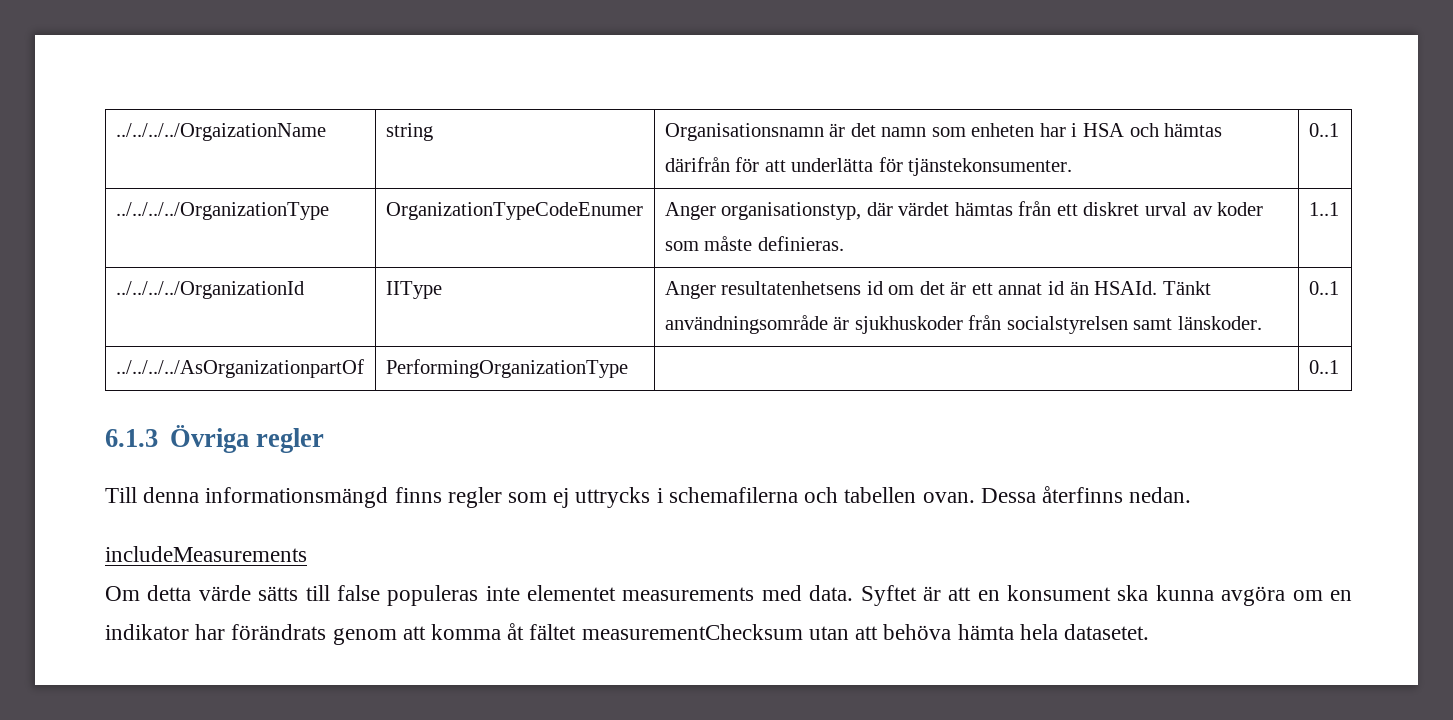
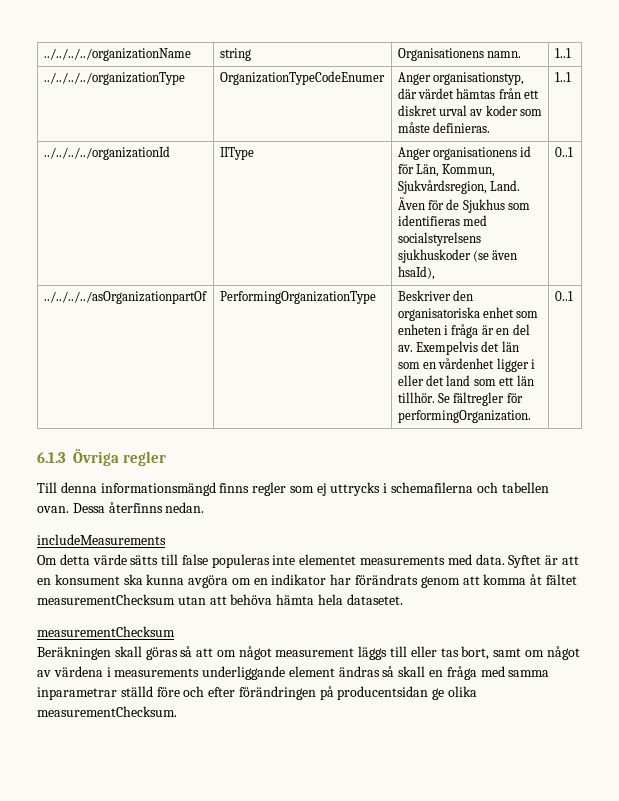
[115,123,326,141] ../../../../OrgaizationName -> [43,48,191,61] ../../../../organizationName
[664,123,1223,141] [664,157,1073,176] [1308,123,1339,137] [115,202,329,220] Organisationsnamn är det namn som enheten har i HSA och hämtas därifrån för att underlätta för tjänstekonsumenter. | 0..1 // ../../../../OrganizationType -> [397,48,522,61] [554,48,571,58] [43,72,185,85] Organisationens namn. | 1..1 // ../../../../organizationType
[115,281,304,299] ../../../../OrganizationId -> [43,146,170,160] ../../../../organizationId
[721,281,1211,295] [664,315,1262,334] [1308,281,1339,295] [115,359,364,378] resultatenhetsens id om det är ett annat id än HSAId. Tänkt användningsområde är sjukhuskoder från socialstyrelsen samt länskoder. | 0..1 // ../../../../AsOrganizationpartOf -> [433,146,532,160] [397,164,496,177] [397,180,521,194] [397,197,531,213] [397,215,488,226] [397,232,481,246] [397,249,518,263] [397,266,435,280] [554,147,573,157] [43,291,207,304] organisationens id för Län, Kommun, Sjukvårdsregion, Land. Även för de Sjukhus som identifieras med socialstyrelsens sjukhuskoder (se även hsaId), | 0..1 // ../../../../asOrganizationpartOf
(628, 368) none -> [397,290,474,301] [397,307,539,321] [397,324,530,338] [397,341,519,355] [397,358,536,372] [397,375,534,386] [397,392,523,406] [397,410,531,423] Beskriver den organisatoriska enhet som enheten i fråga är en del av. Exempelvis det län som en vårdenhet ligger i eller det land som ett län tillhör. Se fältregler för performingOrganization.
(1149, 632) none -> [37,626,175,637] [37,646,580,660] [37,666,550,680] [37,686,478,700] [37,706,177,717] // measurementChecksum // Beräkningen skall göras så att om något measurement läggs till eller tas bort, samt om något av värdena i measurements underliggande element ändras så skall en fråga med samma inparametrar ställd före och efter förändringen på producentsidan ge olika measurementChecksum.

